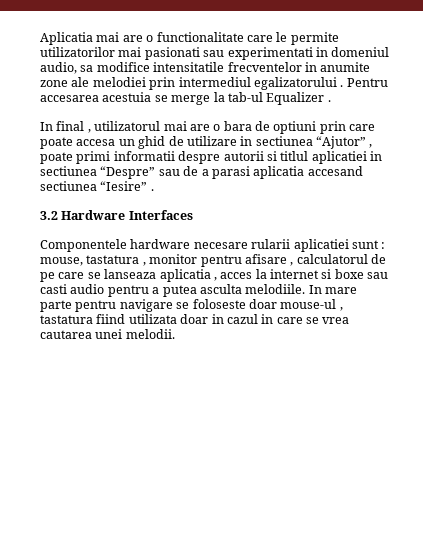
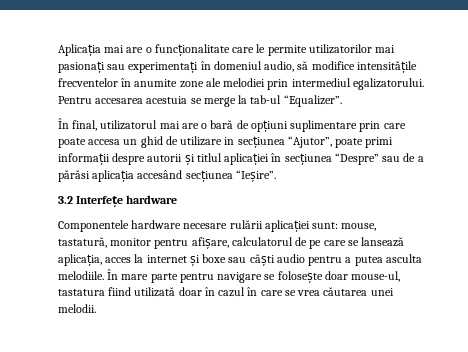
[40,32,244,45] Aplicatia mai are o functionalitate -> [58,44,230,56] Aplicația mai are o funcționalitate
[144,47,390,60] [40,62,317,74] pasionati sau experimentati in domeniul audio, sa modifice intensitatile frecventelor in -> [58,61,417,73] [58,78,132,87] pasionați sau experimentați în domeniul audio, să modifice intensitățile frecventelor în
[253,77,344,90] egalizatorului . -> [352,78,424,90] egalizatorului.
[266,92,331,105] [40,121,317,134] Equalizer . // In final , utilizatorul mai are o bara de optiuni -> [283,95,342,107] [58,118,358,132] “Equalizer”. // În final, utilizatorul mai are o bară de opțiuni suplimentare
[255,136,373,149] sectiunea “Ajutor” , -> [237,136,332,148] secțiunea “Ajutor”,
[113,151,175,161] informatii -> [58,153,110,165] informații
[266,151,382,164] [40,166,363,179] [40,181,154,191] si titlul aplicatiei in sectiunea “Despre” sau de a parasi aplicatia accesand sectiunea “Iesire” . -> [184,153,424,165] [58,170,276,182] și titlul aplicației în secțiunea “Despre” sau de a părăsi aplicația accesând secțiunea “Ieșire”.
[61,210,193,220] Hardware Interfaces -> [76,195,178,207] Interfețe hardware
[251,239,386,252] [40,254,294,267] rularii aplicatiei sunt : mouse, tastatura , monitor pentru afisare , -> [229,220,377,232] [58,237,229,249] rulării aplicației sunt: mouse, tastatură, monitor pentru afișare,
[104,269,217,282] lanseaza aplicatia , -> [361,237,405,247] [58,254,102,266] lansează aplicația,
[321,269,332,279] si -> [189,255,200,266] și
[40,284,67,294] casti -> [249,254,275,266] căști
[308,285,322,294] In -> [107,269,119,280] În
[192,299,343,311] [40,314,274,324] foloseste doar mouse-ul , tastatura fiind utilizata doar in cazul in -> [277,271,401,283] [58,287,258,297] folosește doar mouse-ul, tastatura fiind utilizată doar în cazul în
[40,330,92,339] cautarea -> [323,287,368,296] căutarea

